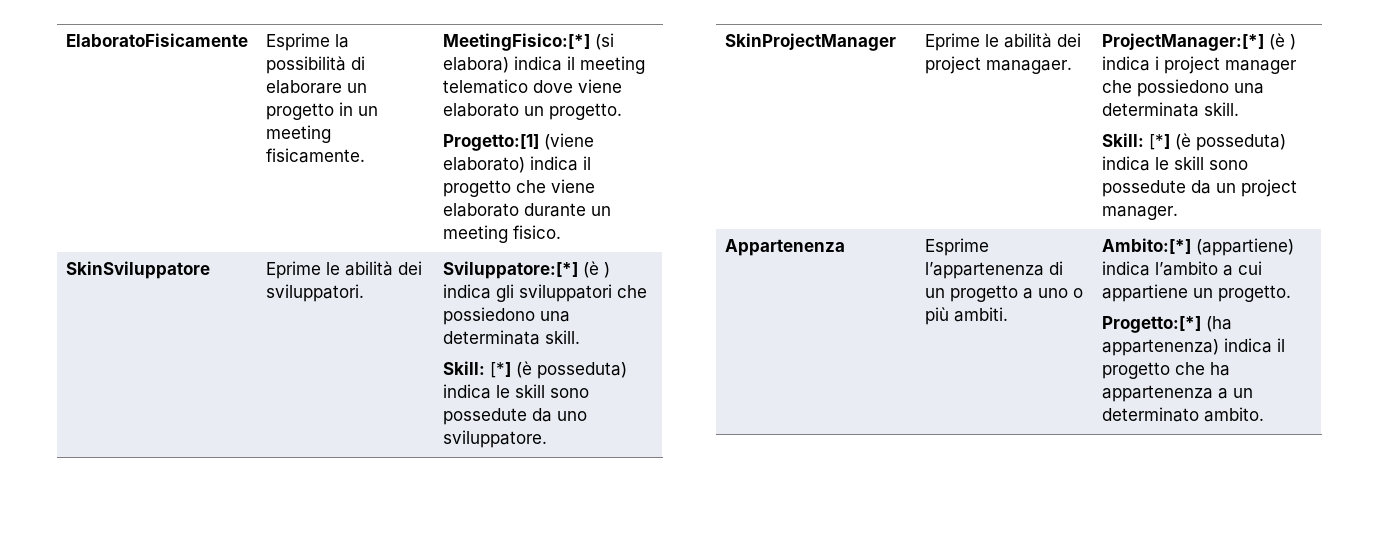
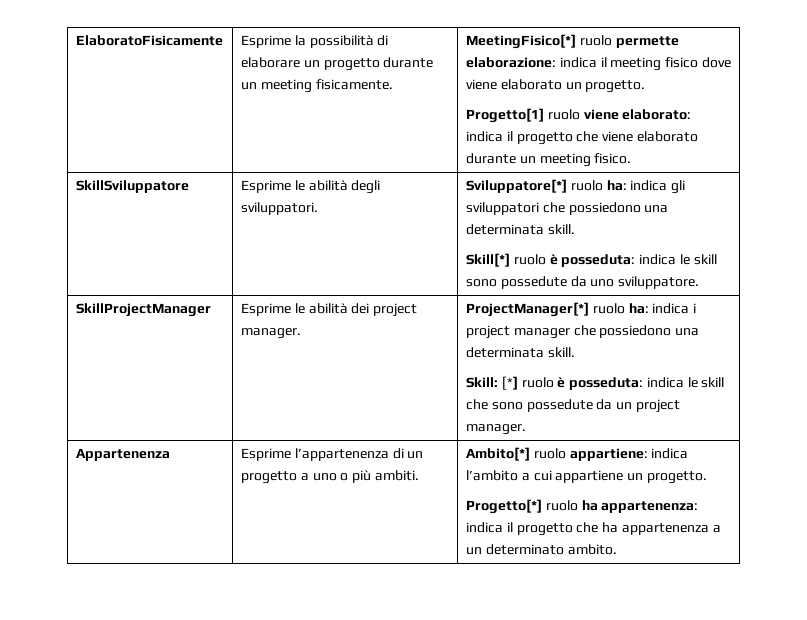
[338,102,353,116] in -> [383,57,434,68] durante
[442,33,614,51] [442,57,509,73] MeetingFisico:[*] (si elabora) -> [465,34,679,49] [465,57,556,68] MeetingFisico[*] ruolo permette elaborazione:
[442,79,528,94] telematico -> [665,57,699,68] fisico
[442,133,594,151] [442,157,525,173] Progetto:[1] (viene elaborato) -> [465,108,692,123] Progetto[1] ruolo viene elaborato:
[65,261,210,279] [265,261,422,279] SkinSviluppatore | Eprime le abilità dei -> [75,180,189,193] [240,180,381,194] SkillSviluppatore | Esprime le abilità degli
[442,261,610,279] Sviluppatore:[*] (è ) -> [465,179,627,193] Sviluppatore[*] ruolo ha:
[442,361,627,379] Skill: [*] (è posseduta) -> [465,253,636,267] Skill[*] ruolo è posseduta:
[724,33,896,51] [924,33,980,51] SkinProjectManager | Eprime -> [75,303,211,317] [240,303,291,316] SkillProjectManager | Esprime
[985,60,1072,74] [1101,33,1296,51] managaer. | ProjectManager:[*] (è ) -> [240,328,301,339] [465,302,649,317] manager. | ProjectManager[*] ruolo ha:
[1174,133,1286,151] [1101,156,1204,171] (è posseduta) indica le skill -> [521,377,725,390] [465,399,488,410] ruolo è posseduta: indica le skill che
[1101,238,1294,256] Ambito:[*] (appartiene) -> [465,447,648,461] Ambito[*] ruolo appartiene:
[1101,316,1232,333] [1101,339,1219,356] Progetto:[*] (ha appartenenza) -> [465,499,699,514] Progetto[*] ruolo ha appartenenza:

